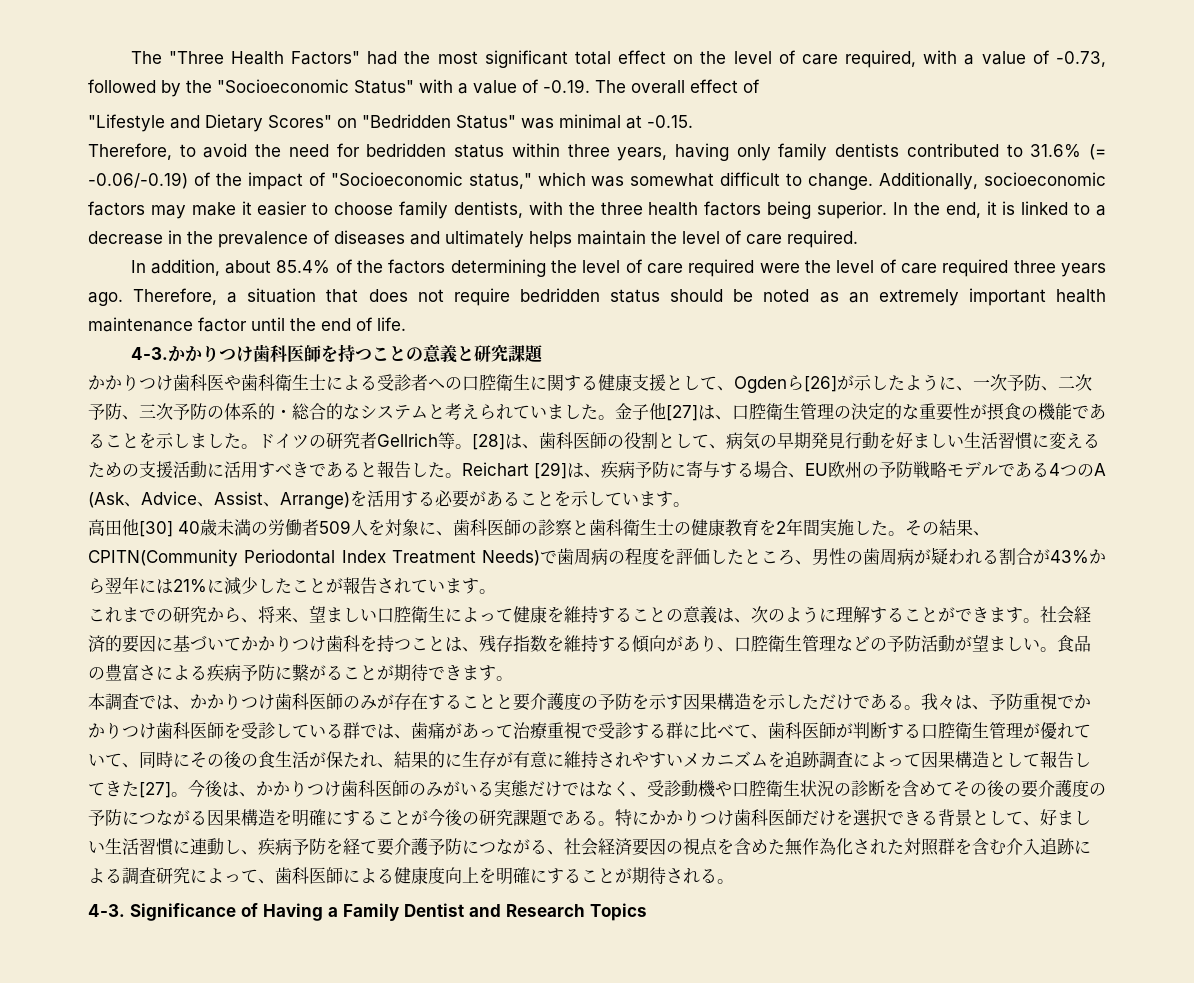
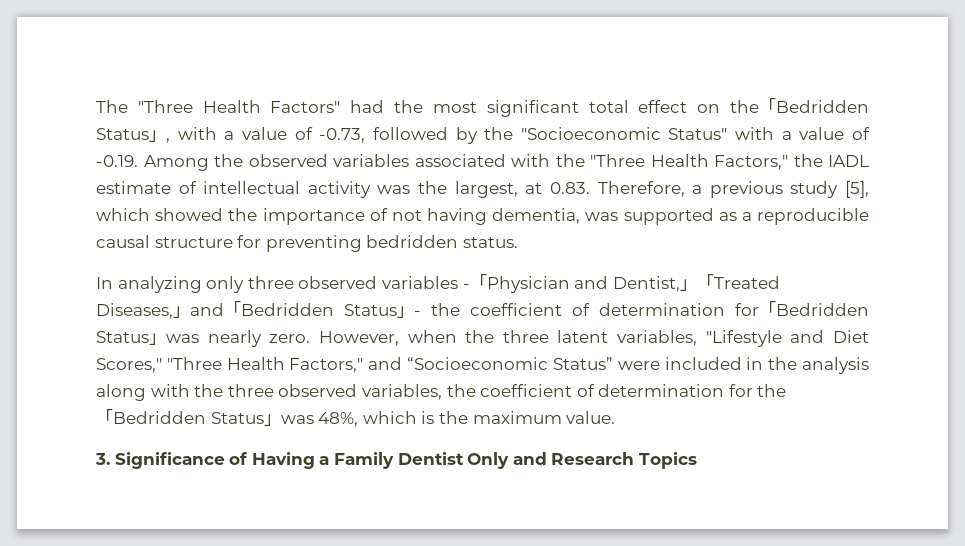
[733,50,917,68] level of care required, -> [759,98,870,113] [96,128,170,143] 「Bedridden Status」,
[595,79,760,94] [88,114,693,132] [88,143,1106,161] [88,172,1106,190] [88,201,1106,219] [88,230,858,248] [130,259,1106,277] [88,288,1106,306] [88,317,406,332] [130,344,544,363] [88,374,1092,393] [88,403,1106,421] [88,432,1100,450] [88,461,1106,479] [88,490,690,509] [88,518,990,537] [88,547,1106,567] [88,576,496,595] [88,605,1091,624] [88,634,1091,653] [88,664,513,682] [88,692,1091,711] [88,722,1091,739] [88,751,1091,768] [88,779,1106,798] [88,808,1091,827] [88,837,1091,856] [88,867,734,885] [88,904,125,917] The overall effect of // "Lifestyle and Dietary Scores" on "Bedridden Status" was minimal at -0.15. // Therefore, to avoid the need for bedridden status within three years, having only family dentists contributed to 31.6% (= -0.06/-0.19) of the impact of "Socioeconomic status," which was somewhat difficult to change. Additionally, socioeconomic factors may make it easier to choose family dentists, with the three health factors being superior. In the end, it is linked to a decrease in the prevalence of diseases and ultimately helps maintain the level of care required. // In addition, about 85.4% of the factors determining the level of care required were the level of care required three years ago. Therefore, a situation that does not require bedridden status should be noted as an extremely important health maintenance factor until the end of life. // 4-3.かかりつけ歯科医師を持つことの意義と研究課題 // かかりつけ歯科医や歯科衛生士による受診者への口腔衛生に関する健康支援として、Ogdenら[26]が示したように、一次予防、二次予防、三次予防の体系的・総合的なシステムと考えられていました。金子他[27]は、口腔衛生管理の決定的な重要性が摂食の機能であることを示しました。ドイツの研究者Gellrich等。[28]は、歯科医師の役割として、病気の早期発見行動を好ましい生活習慣に変えるための支援活動に活用すべきであると報告した。Reichart [29]は、疾病予防に寄与する場合、EU欧州の予防戦略モデルである4つのA (Ask、Advice、Assist、Arrange)を活用する必要があることを示しています。 // 高田他[30] 40歳未満の労働者509人を対象に、歯科医師の診察と歯科衛生士の健康教育を2年間実施した。その結果、CPITN(Community Periodontal Index Treatment Needs)で歯周病の程度を評価したところ、男性の歯周病が疑われる割合が43%から翌年には21%に減少したことが報告されています。 // これまでの研究から、将来、望ましい口腔衛生によって健康を維持することの意義は、次のように理解することができます。社会経済的要因に基づいてかかりつけ歯科を持つことは、残存指数を維持する傾向があり、口腔衛生管理などの予防活動が望ましい。食品の豊富さによる疾病予防に繋がることが期待できます。 // 本調査では、かかりつけ歯科医師のみが存在することと要介護度の予防を示す因果構造を示しただけである。我々は、予防重視でかかりつけ歯科医師を受診している群では、歯痛があって治療重視で受診する群に比べて、歯科医師が判断する口腔衛生管理が優れていて、同時にその後の食生活が保たれ、結果的に生存が有意に維持されやすいメカニズムを追跡調査によって因果構造として報告してきた[27]。今後は、かかりつけ歯科医師のみがいる実態だけではなく、受診動機や口腔衛生状況の診断を含めてその後の要介護度の予防につながる因果構造を明確にすることが今後の研究課題である。特にかかりつけ歯科医師だけを選択できる背景として、好ましい生活習慣に連動し、疾病予防を経て要介護予防につながる、社会経済要因の視点を含めた無作為化された対照群を含む介入追跡による調査研究によって、歯科医師による健康度向上を明確にすることが期待される。 // 4-3. -> [143,154,869,171] [96,181,869,198] [96,208,869,225] [96,235,518,252] [96,274,780,293] [96,301,869,319] [96,330,869,347] [96,357,870,374] [96,384,787,401] [96,409,616,427] [95,453,110,465] Among the observed variables associated with the "Three Health Factors," the IADL estimate of intellectual activity was the largest, at 0.83. Therefore, a previous study [5], which showed the importance of not having dementia, was supported as a reproducible causal structure for preventing bedridden status. // In analyzing only three observed variables -「Physician and Dentist,」「Treated Diseases,」and「Bedridden Status」- the coefficient of determination for「Bedridden Status」was nearly zero. However, when the three latent variables, "Lifestyle and Diet Scores," "Three Health Factors," and “Socioeconomic Status” were included in the analysis along with the three observed variables, the coefficient of determination for the「Bedridden Status」was 48%, which is the maximum value. // 3.
(464, 910) none -> [467,452,510,469] Only

